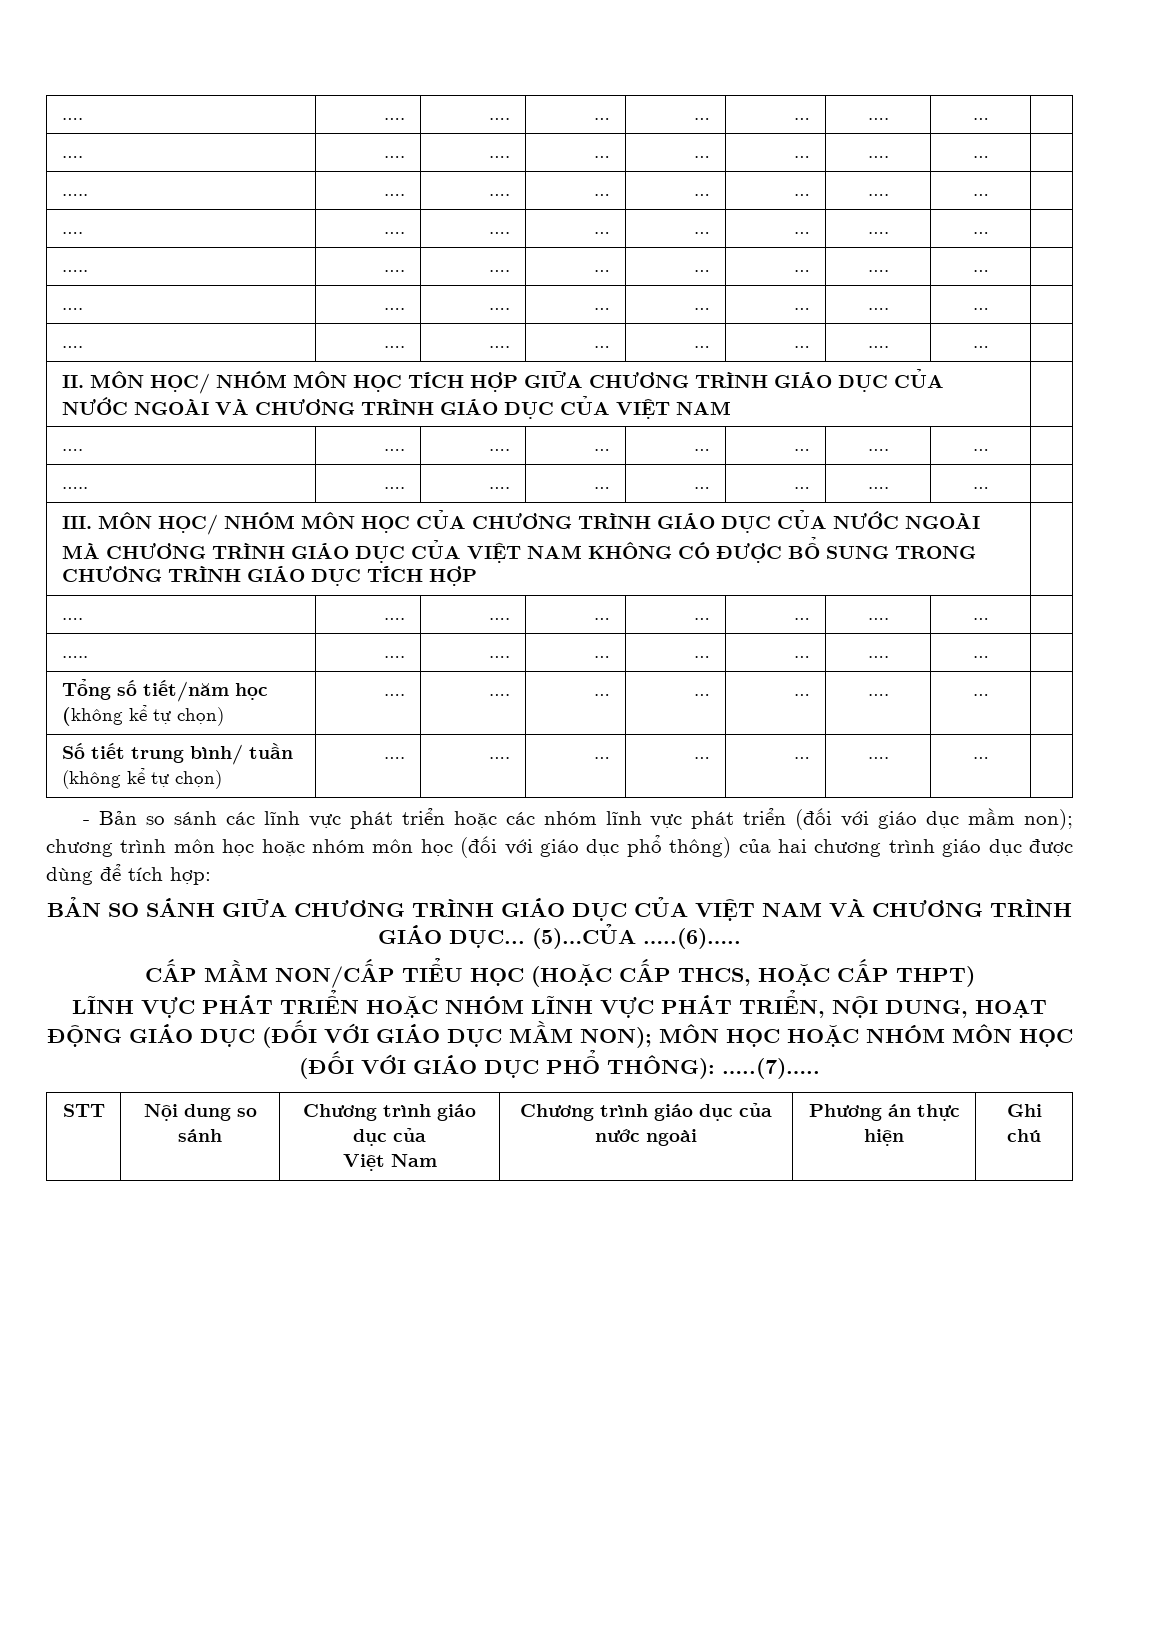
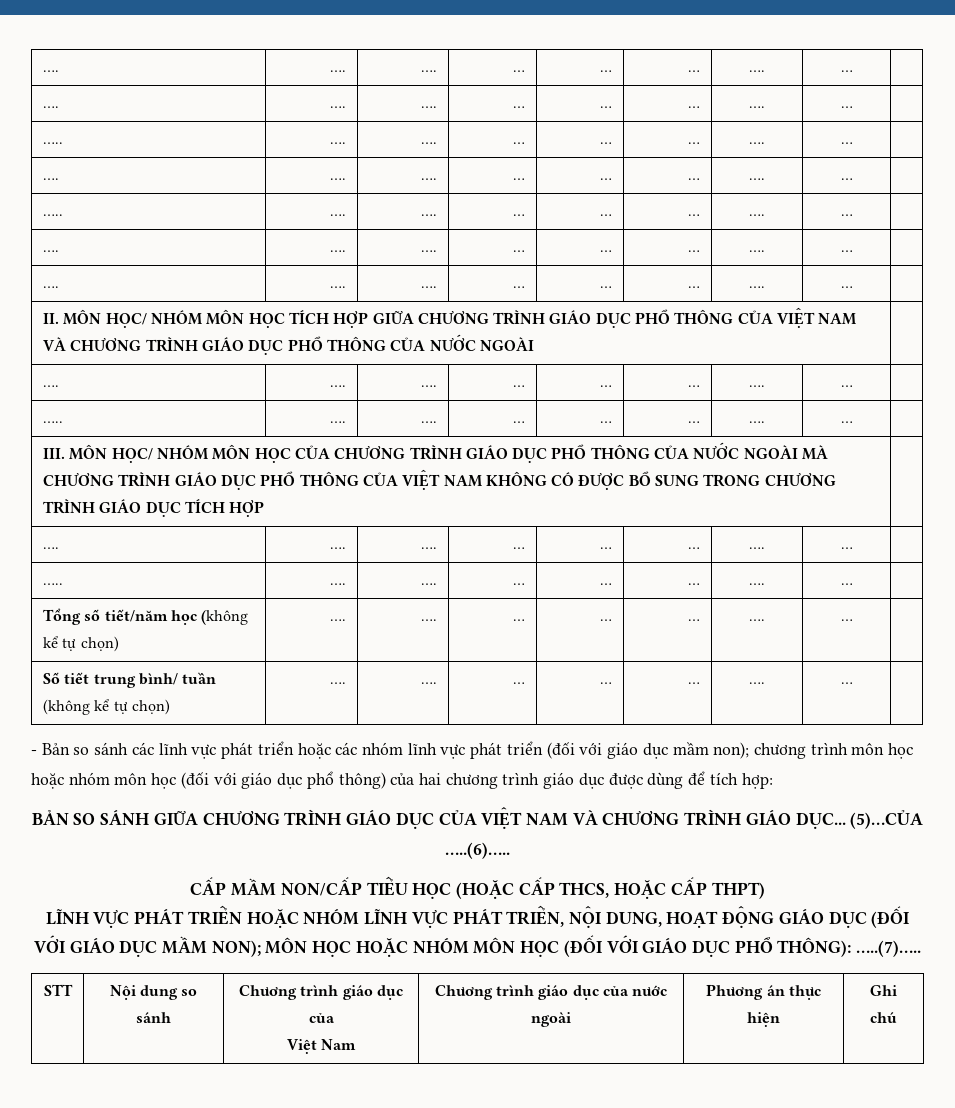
[893,369,944,388] [61,397,209,415] CỦA NƯỚC NGOÀI -> [635,307,858,328] PHỔ THÔNG CỦA VIỆT NAM
[559,396,731,419] CỦA VIỆT NAM -> [287,334,534,351] PHỔ THÔNG CỦA NƯỚC NGOÀI
(771, 524) none -> [551,444,650,459] PHỔ THÔNG
(405, 554) none -> [260,471,359,486] PHỔ THÔNG

